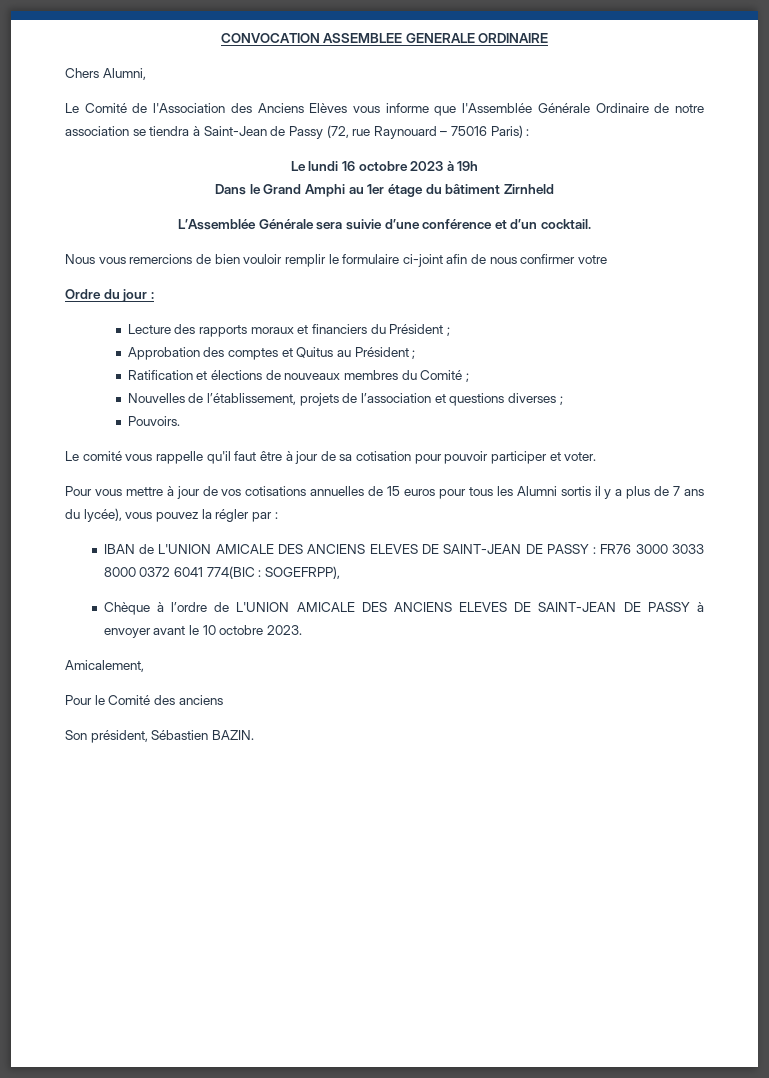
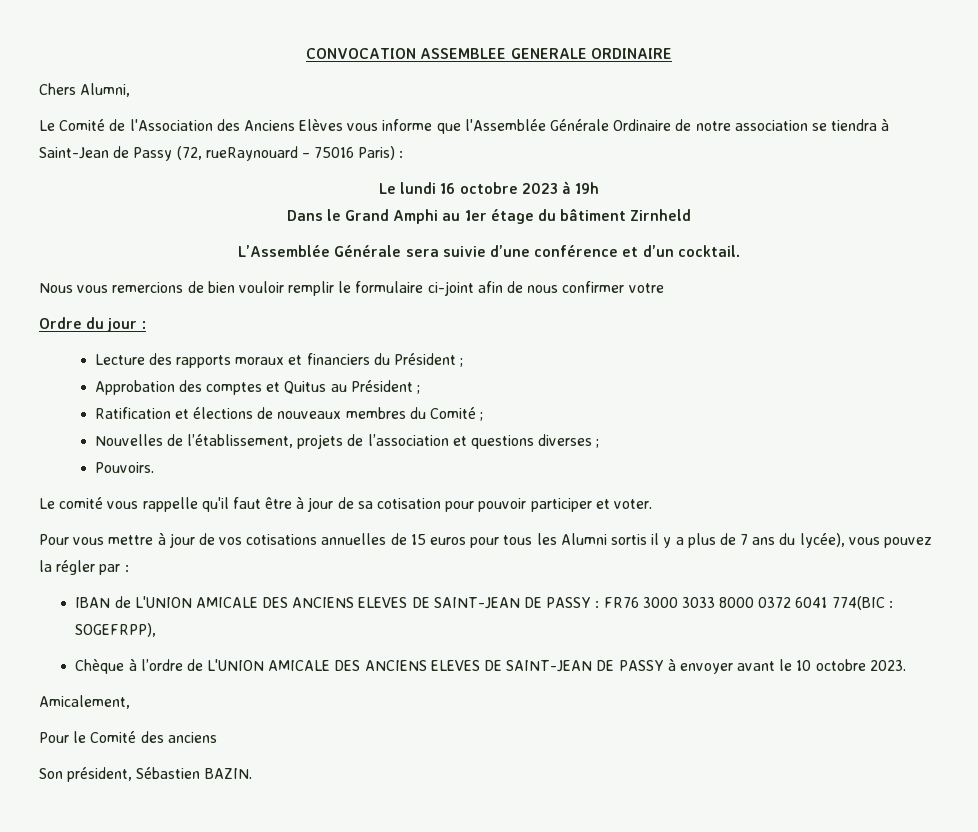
[352,126,437,139] rue Raynouard -> [205,146,298,161] rueRaynouard

